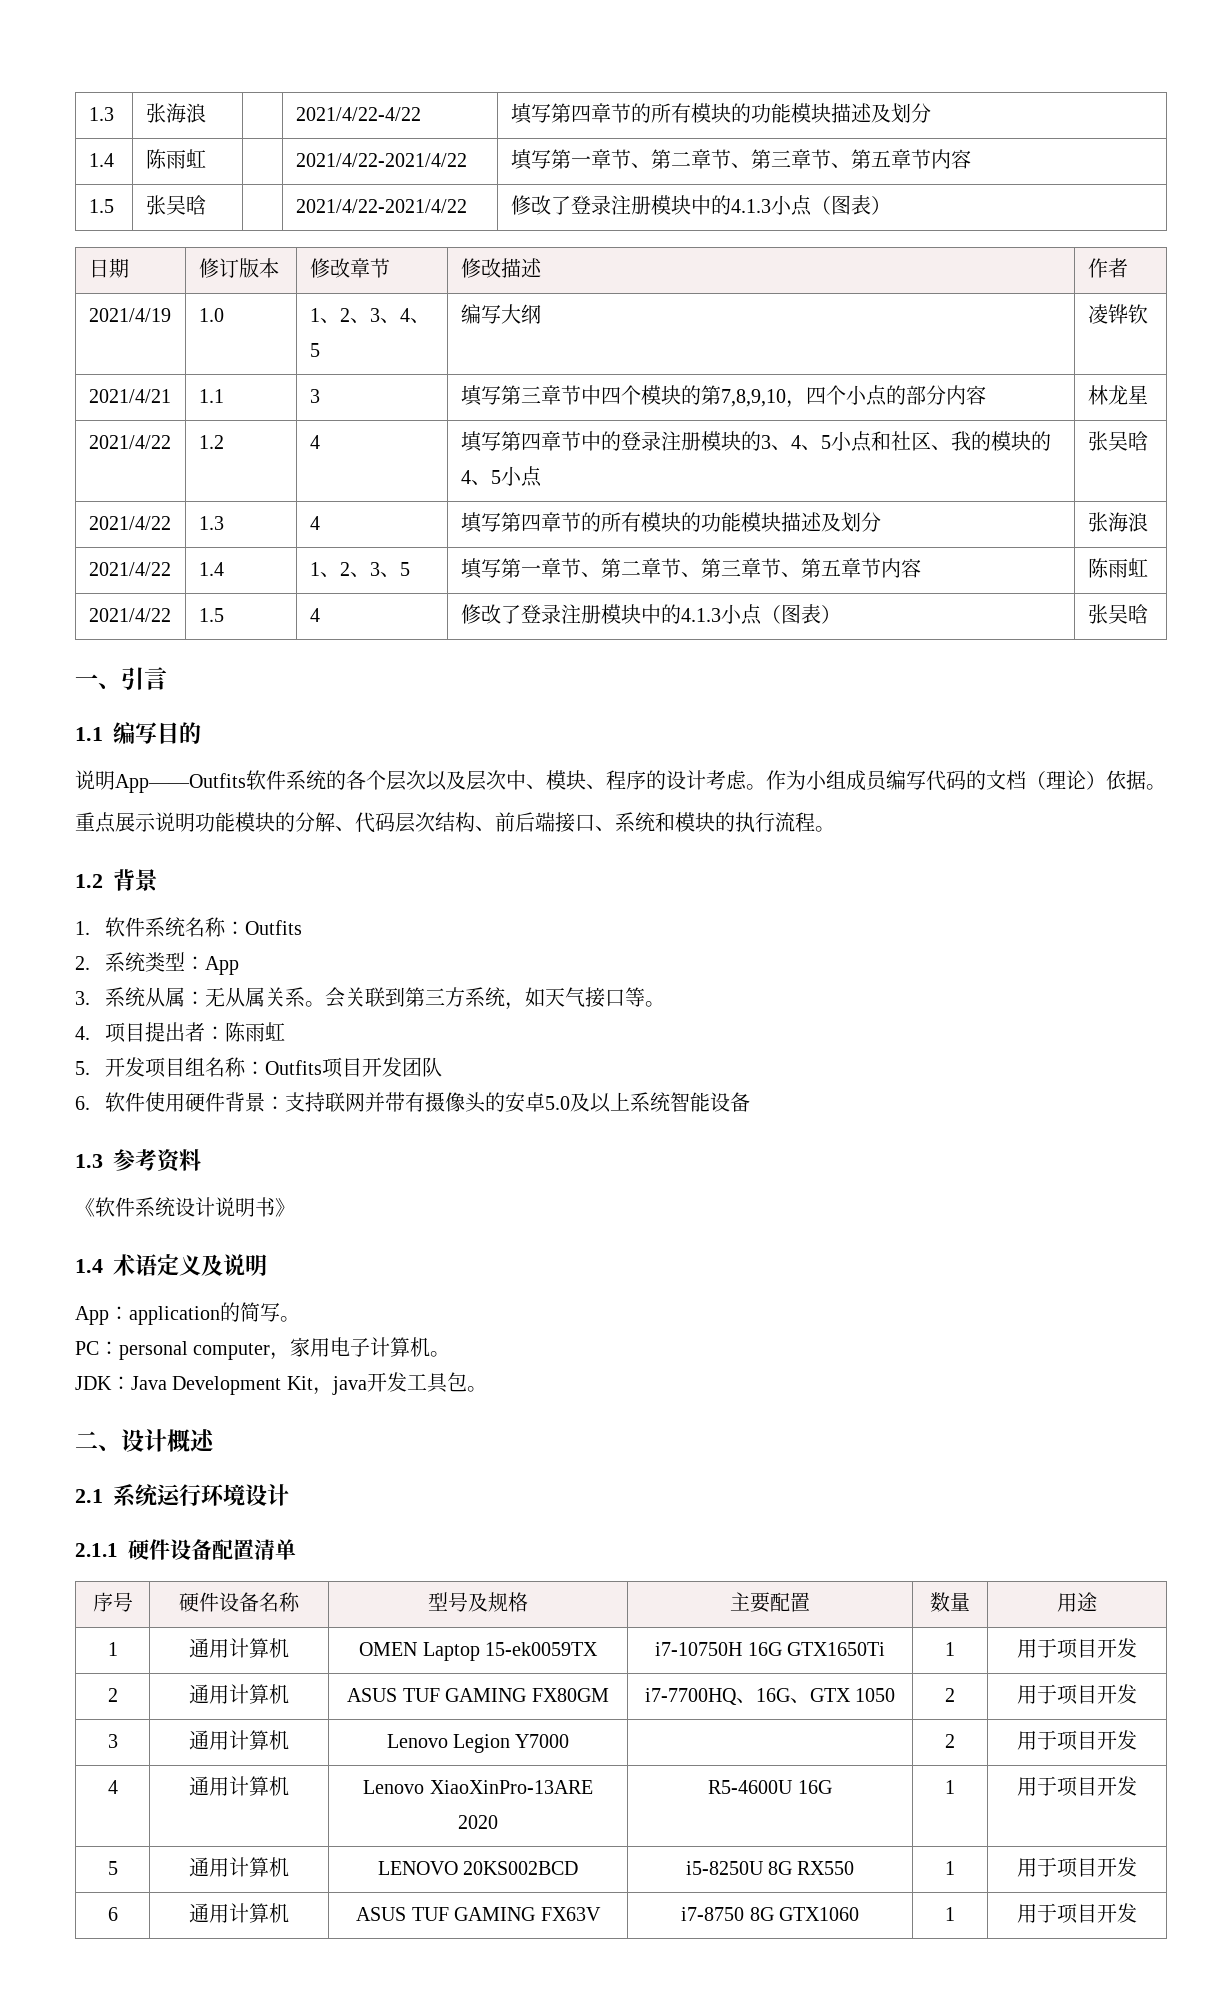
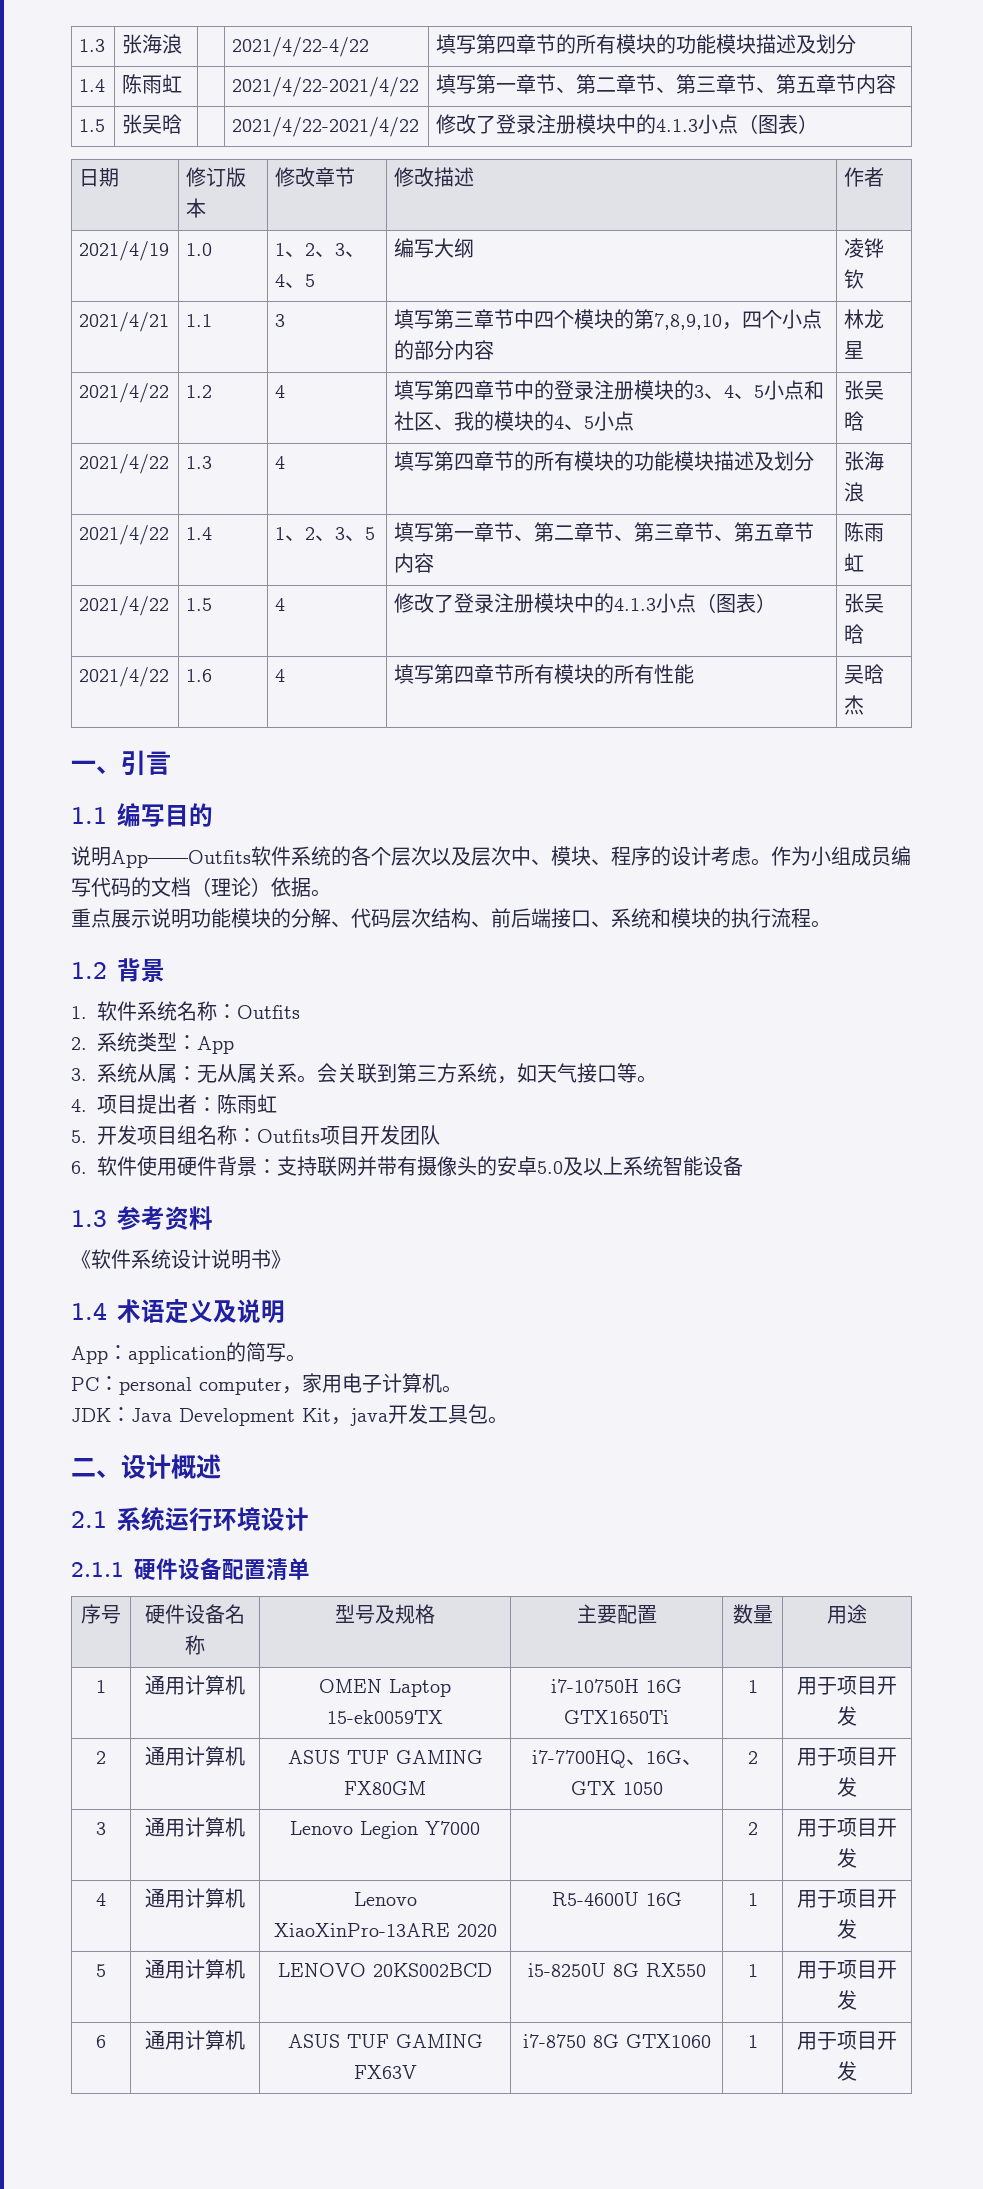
(1148, 614) none -> [79,667,170,687] [186,669,213,682] [275,669,286,682] [394,664,695,684] [844,664,885,684] [844,695,865,715] // 2021/4/22 | 1.6 | 4 | 填写第四章节所有模块的所有性能 | 吴晗杰

